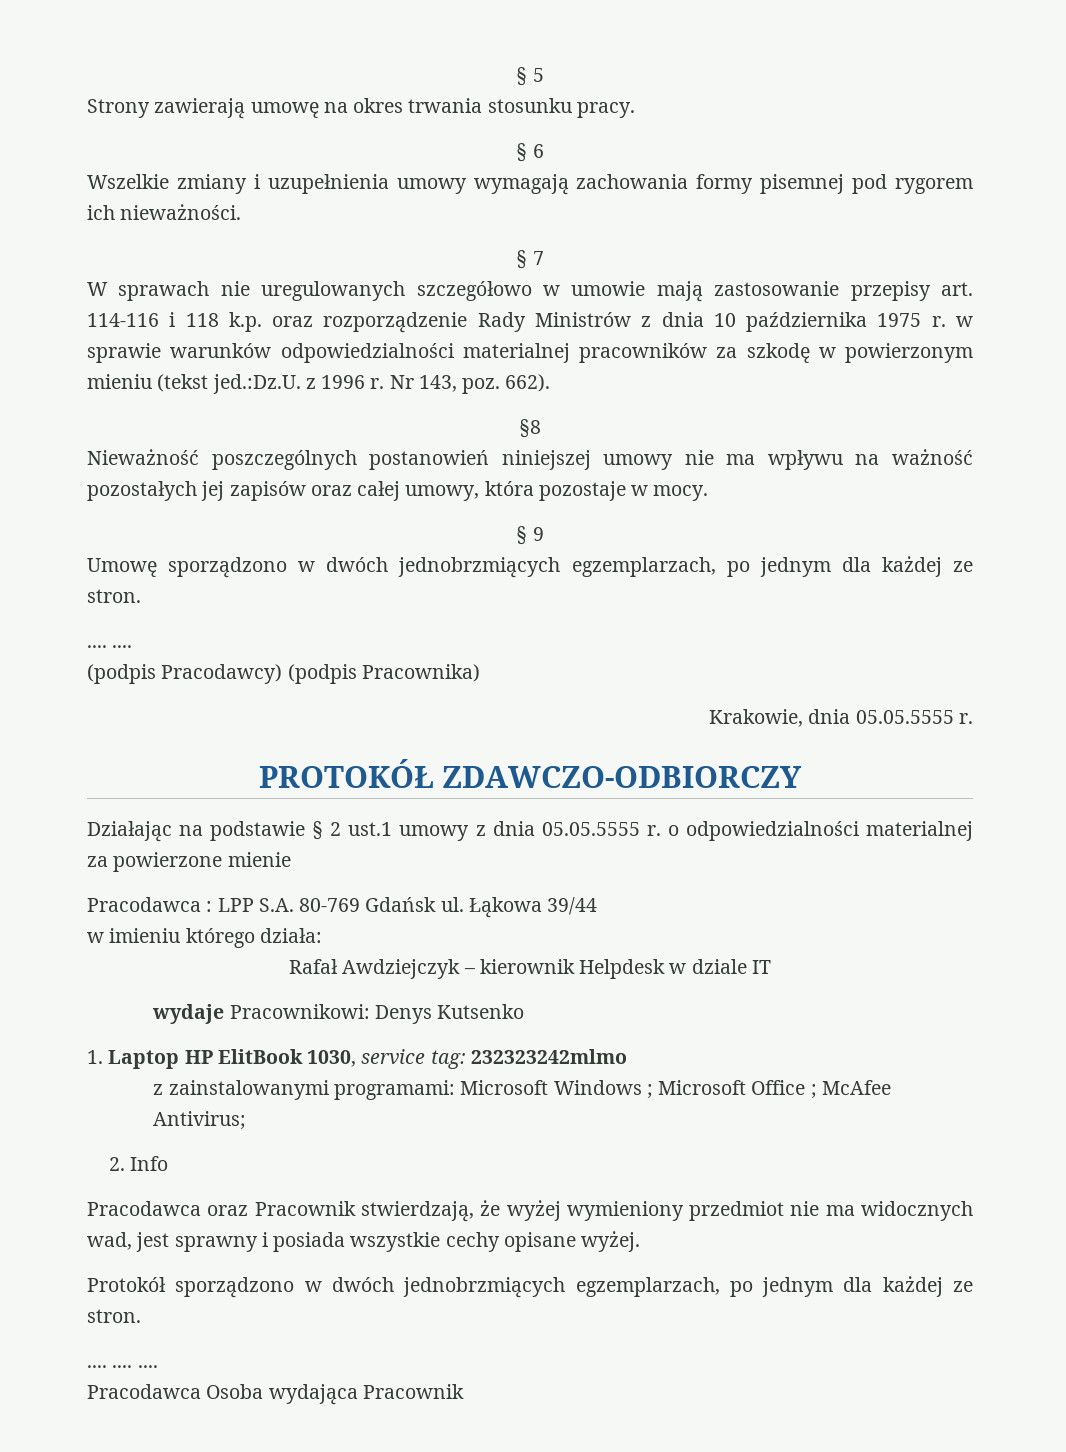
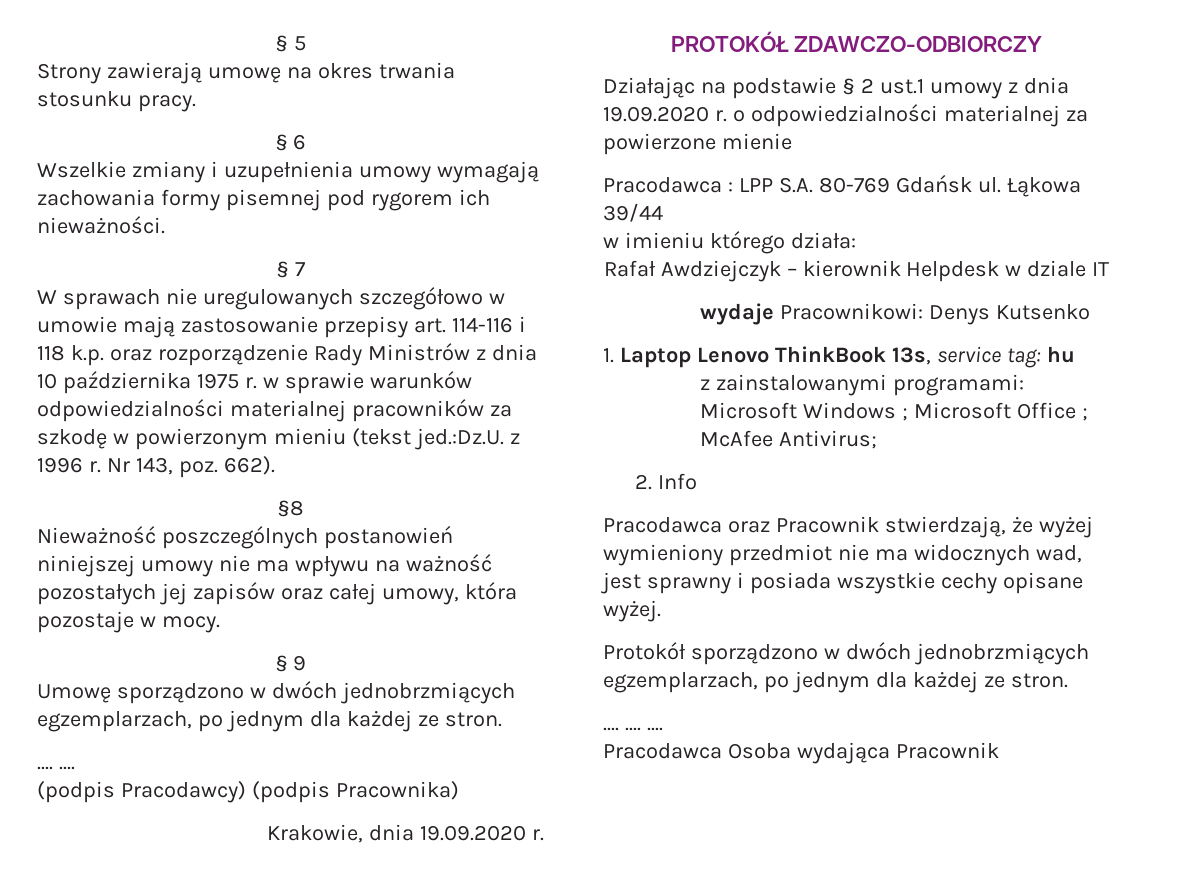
[855,710,954,724] 05.05.5555 -> [420,825,527,841] 19.09.2020
[541,822,640,836] 05.05.5555 -> [603,106,709,122] 19.09.2020
[184,1049,357,1067] HP ElitBook 1030, -> [696,346,931,365] Lenovo ThinkBook 13s,
[470,1049,627,1064] 232323242mlmo -> [1046,346,1075,363] hu

